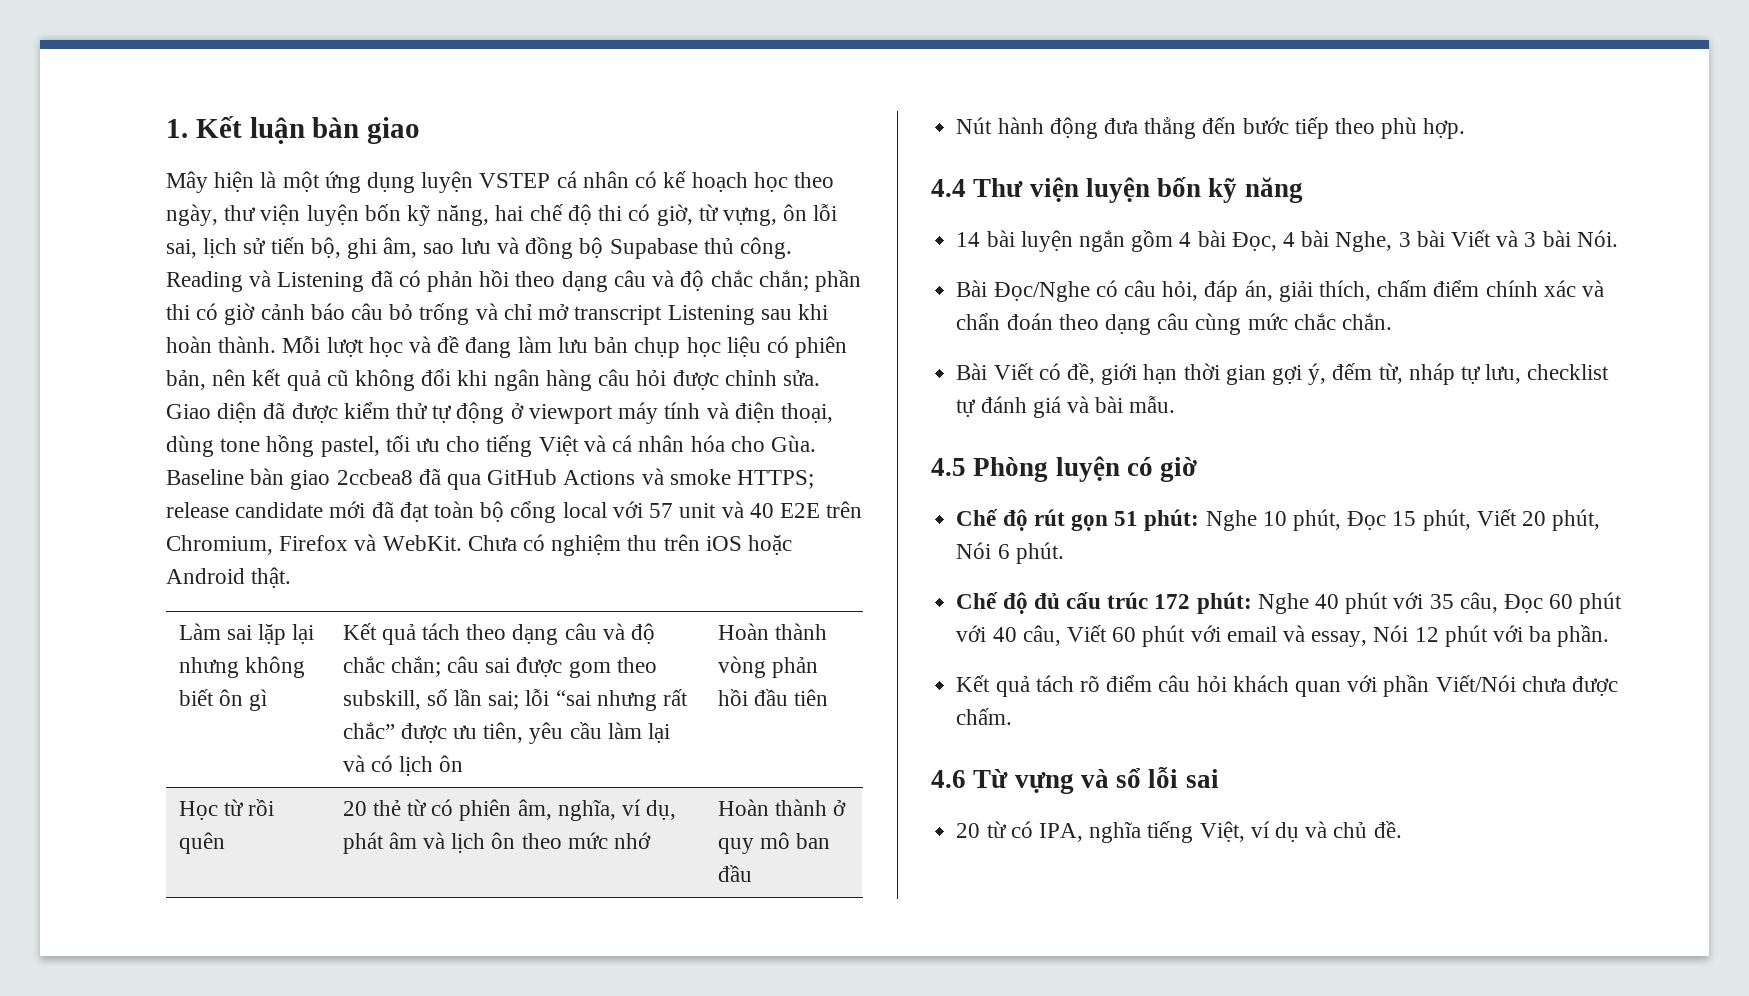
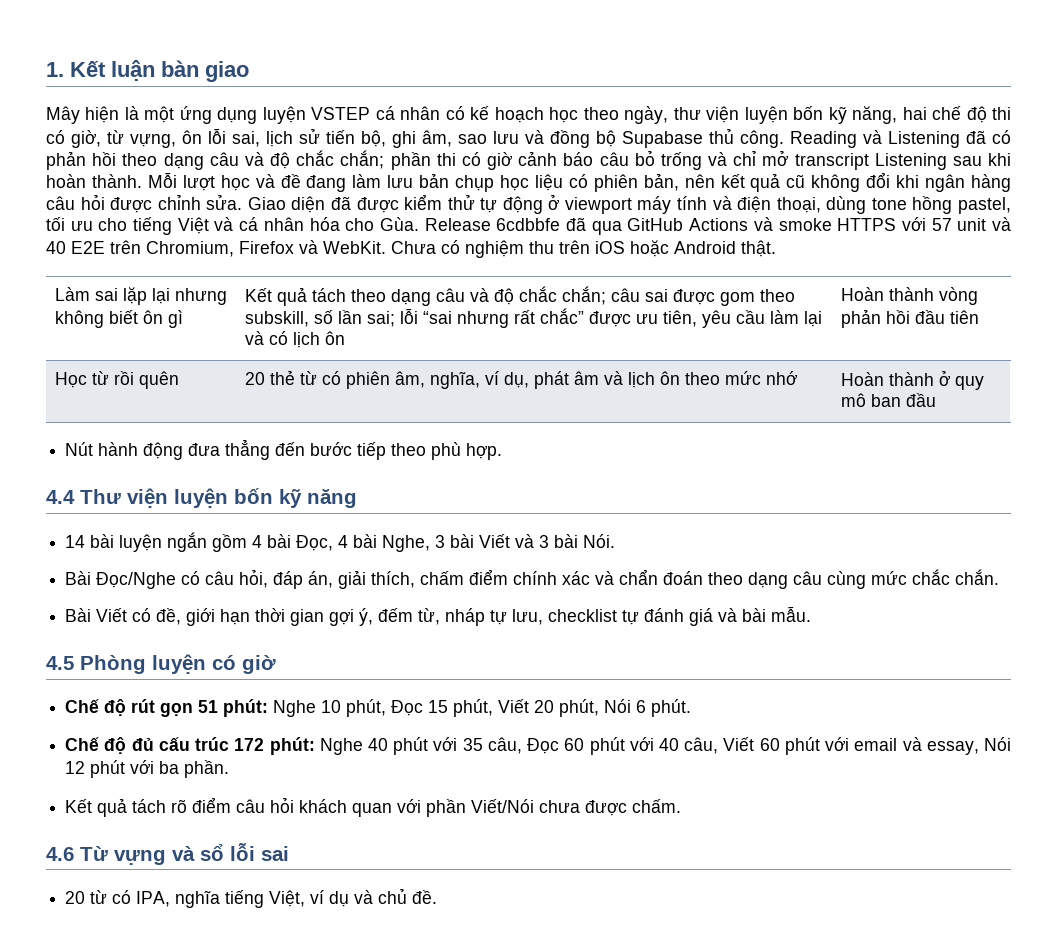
[166,468,413,490] Baseline bàn giao 2ccbea8 -> [424,218,561,231] Release 6cdbbfe
[737,470,815,489] [166,501,607,523] HTTPS; release candidate mới đã đạt toàn bộ cổng local -> [837,218,897,231] HTTPS

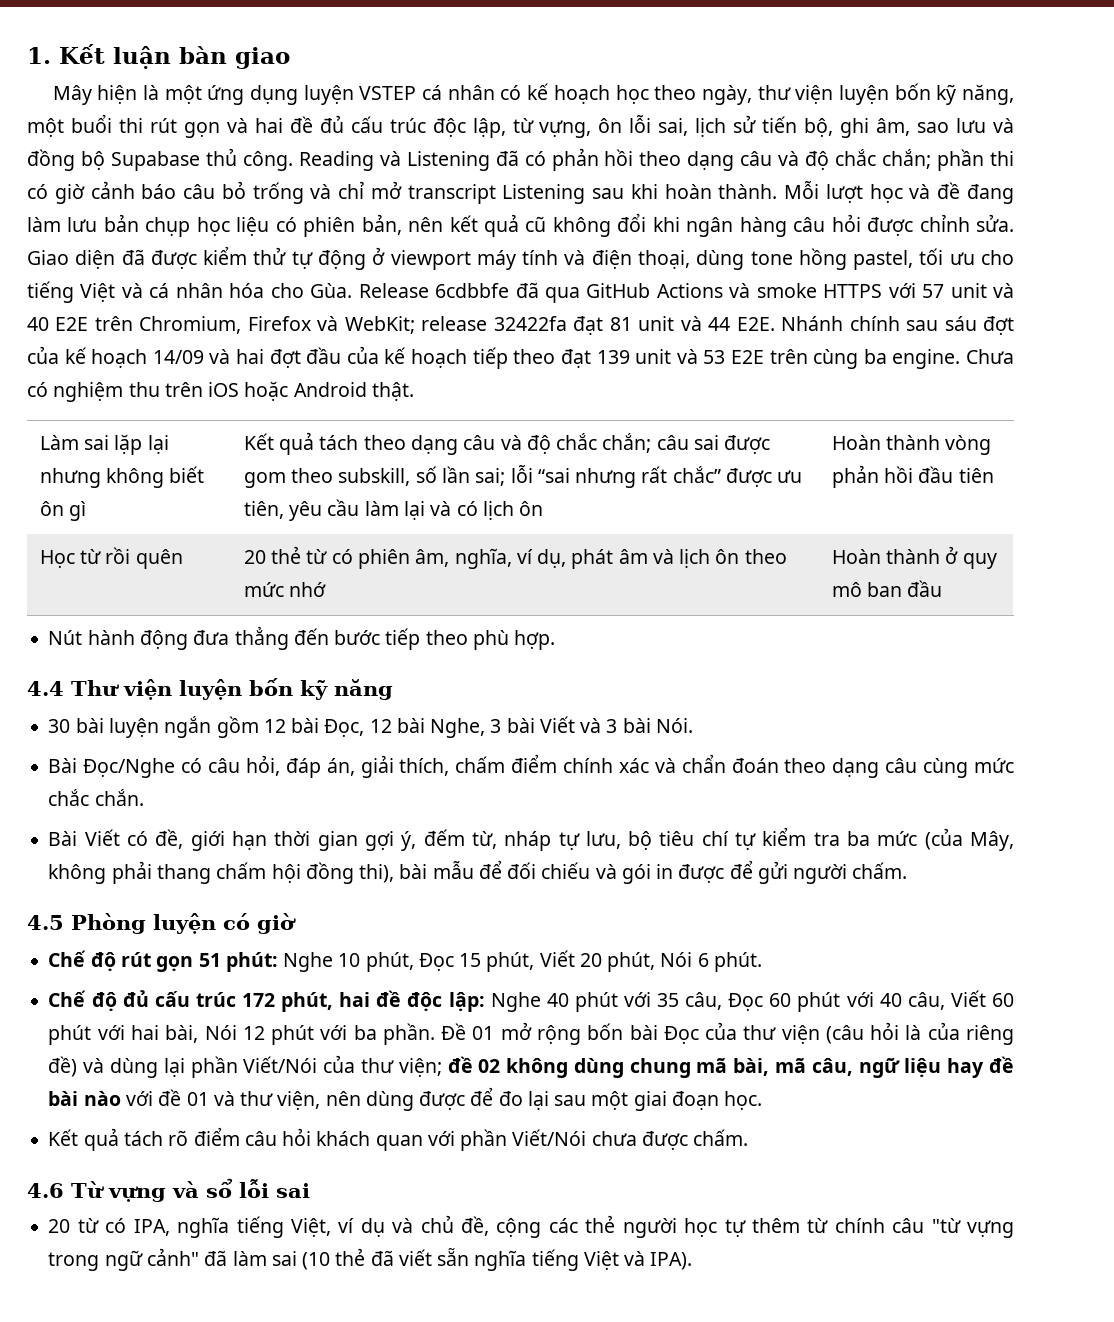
[902,106,1012,123] [46,130,101,148] hai chế độ thi có giờ, -> [27,114,506,138] một buổi thi rút gọn và hai đề đủ cấu trúc độc lập,
[323,241,386,254] WebKit. -> [344,316,1015,335] [27,346,961,369] WebKit; release 32422fa đạt 81 unit và 44 E2E. Nhánh chính sau sáu đợt của kế hoạch 14/09 và hai đợt đầu của kế hoạch tiếp theo đạt 139 unit và 53 E2E trên cùng ba engine.
[65,535,86,548] 14 -> [48,719,71,733] 30
[252,535,263,548] 4 -> [263,719,286,733] 12
[338,535,349,548] 4 -> [369,719,392,733] 12
[548,606,812,626] checklist tự đánh giá và bài mẫu. -> [628,827,1014,851] [48,860,908,884] bộ tiêu chí tự kiểm tra ba mức (của Mây, không phải thang chấm hội đồng thi), bài mẫu để đối chiếu và gói in được để gửi người chấm.
[269,737,315,755] phút: -> [281,990,485,1012] phút, hai đề độc lập:
[854,737,979,755] email và essay, -> [130,1025,199,1043] hai bài,
(230, 769) none -> [441,1022,1015,1045] [48,1055,1015,1078] [48,1087,763,1111] Đề 01 mở rộng bốn bài Đọc của thư viện (câu hỏi là của riêng đề) và dùng lại phần Viết/Nói của thư viện; đề 02 không dùng chung mã bài, mã câu, ngữ liệu hay đề bài nào với đề 01 và thư viện, nên dùng được để đo lại sau một giai đoạn học.
[412,890,438,904] đề. -> [461,1215,1015,1238] [48,1247,693,1271] đề, cộng các thẻ người học tự thêm từ chính câu "từ vựng trong ngữ cảnh" đã làm sai (10 thẻ đã viết sẵn nghĩa tiếng Việt và IPA).

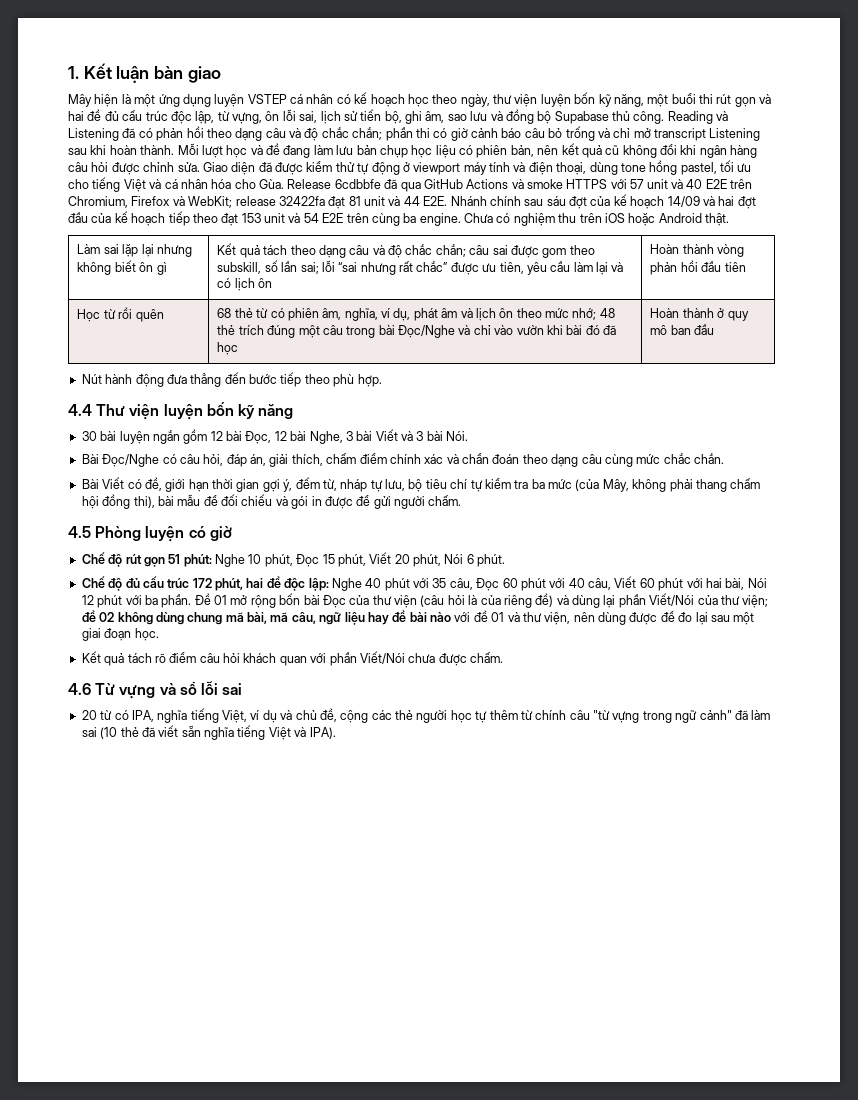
[596,349,726,364] 139 unit và 53 -> [241,213,319,223] 153 unit và 54
[243,550,266,564] 20 -> [217,308,232,318] 68
[289,582,327,597] nhớ -> [572,308,615,320] [217,325,617,338] [217,342,239,355] nhớ; 48 thẻ trích đúng một câu trong bài Đọc/Nghe và chỉ vào vườn khi bài đó đã học

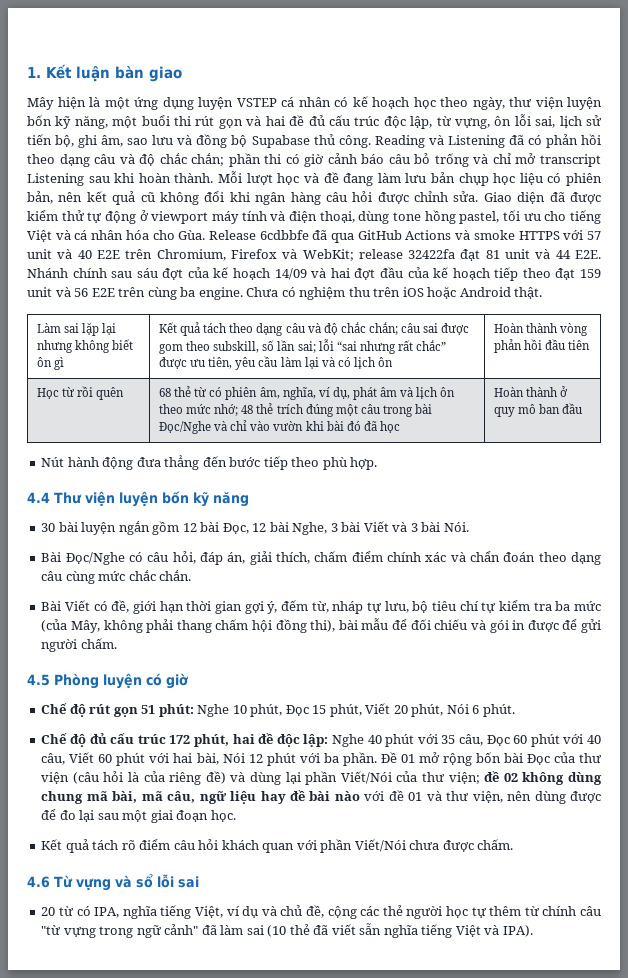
[241,213,319,223] 153 unit và 54 -> [579,269,601,278] [27,287,89,297] 159 unit và 56

